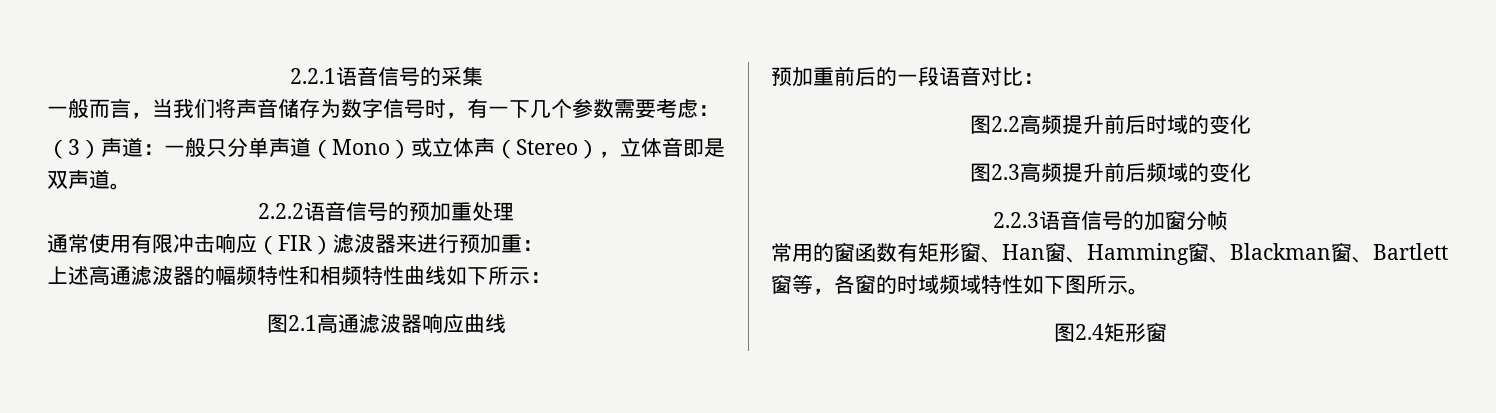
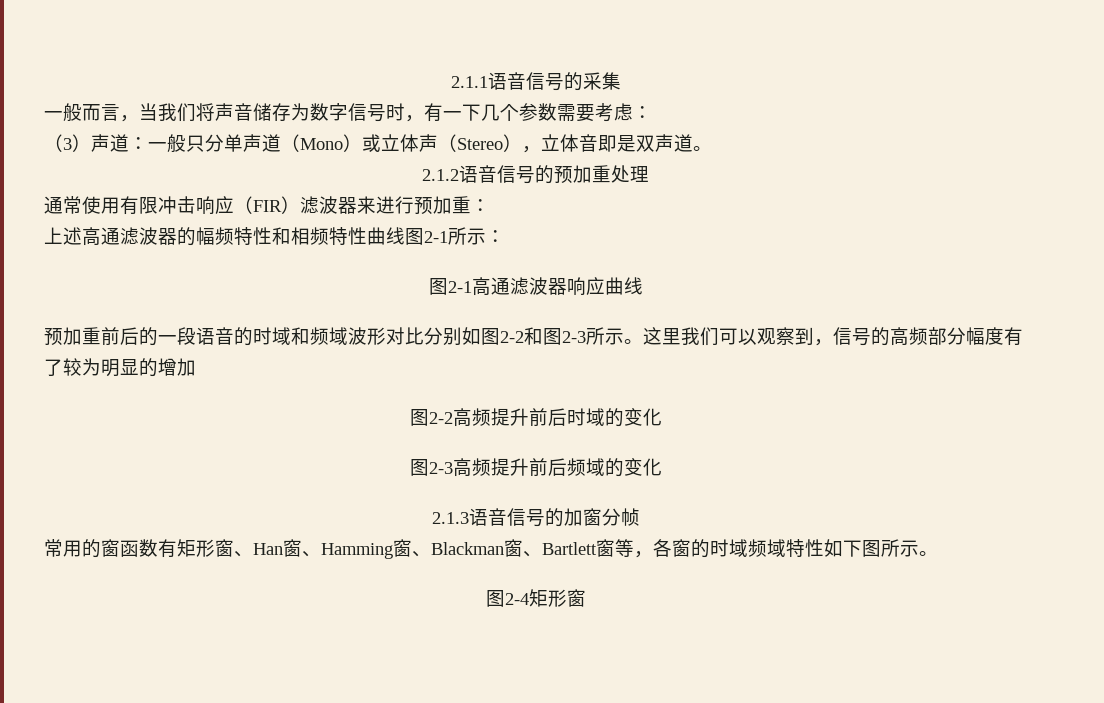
[289,68,336,84] 2.2.1 -> [450,76,488,88] 2.1.1
[258,203,304,219] 2.2.2 -> [422,169,459,181] 2.1.2
[446,266,488,285] 如下 -> [405,228,448,245] 图2-1
[287,315,317,331] 2.1 -> [447,281,472,293] 2-1
[981,67,1044,86] [969,115,1020,134] 对比： // 图2.2 -> [234,327,1023,346] [44,358,196,377] [409,409,453,426] 的时域和频域波形对比分别如图2-2和图2-3所示。这里我们可以观察到，信号的高频部分幅度有了较为明显的增加 // 图2-2
[990,164,1020,180] 2.3 -> [428,462,453,474] 2-3
[992,212,1039,228] 2.2.3 -> [431,512,469,524] 2.1.3
[1074,324,1104,340] 2.4 -> [504,593,529,605] 2-4

